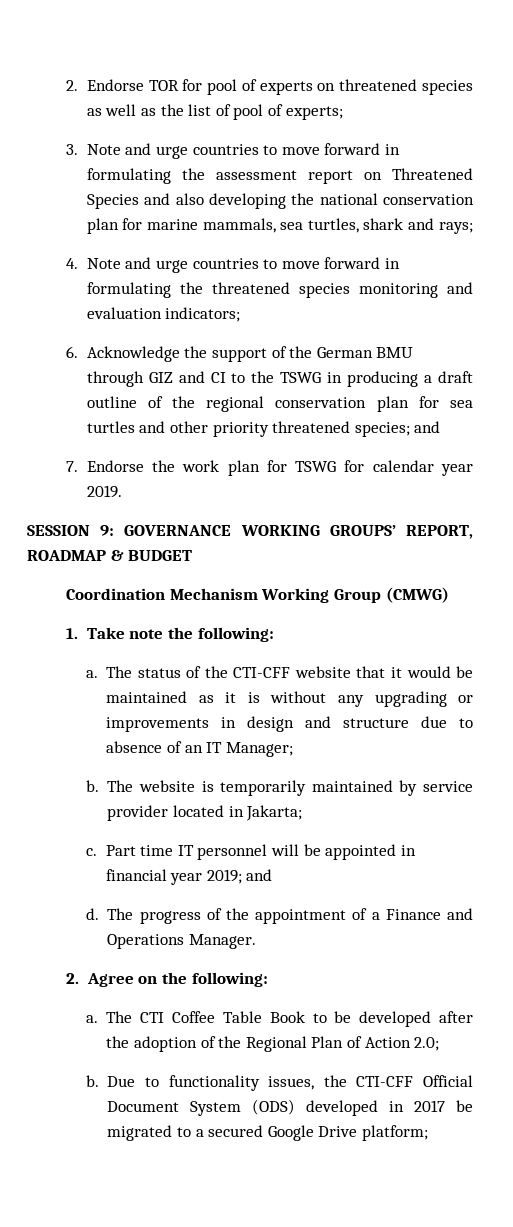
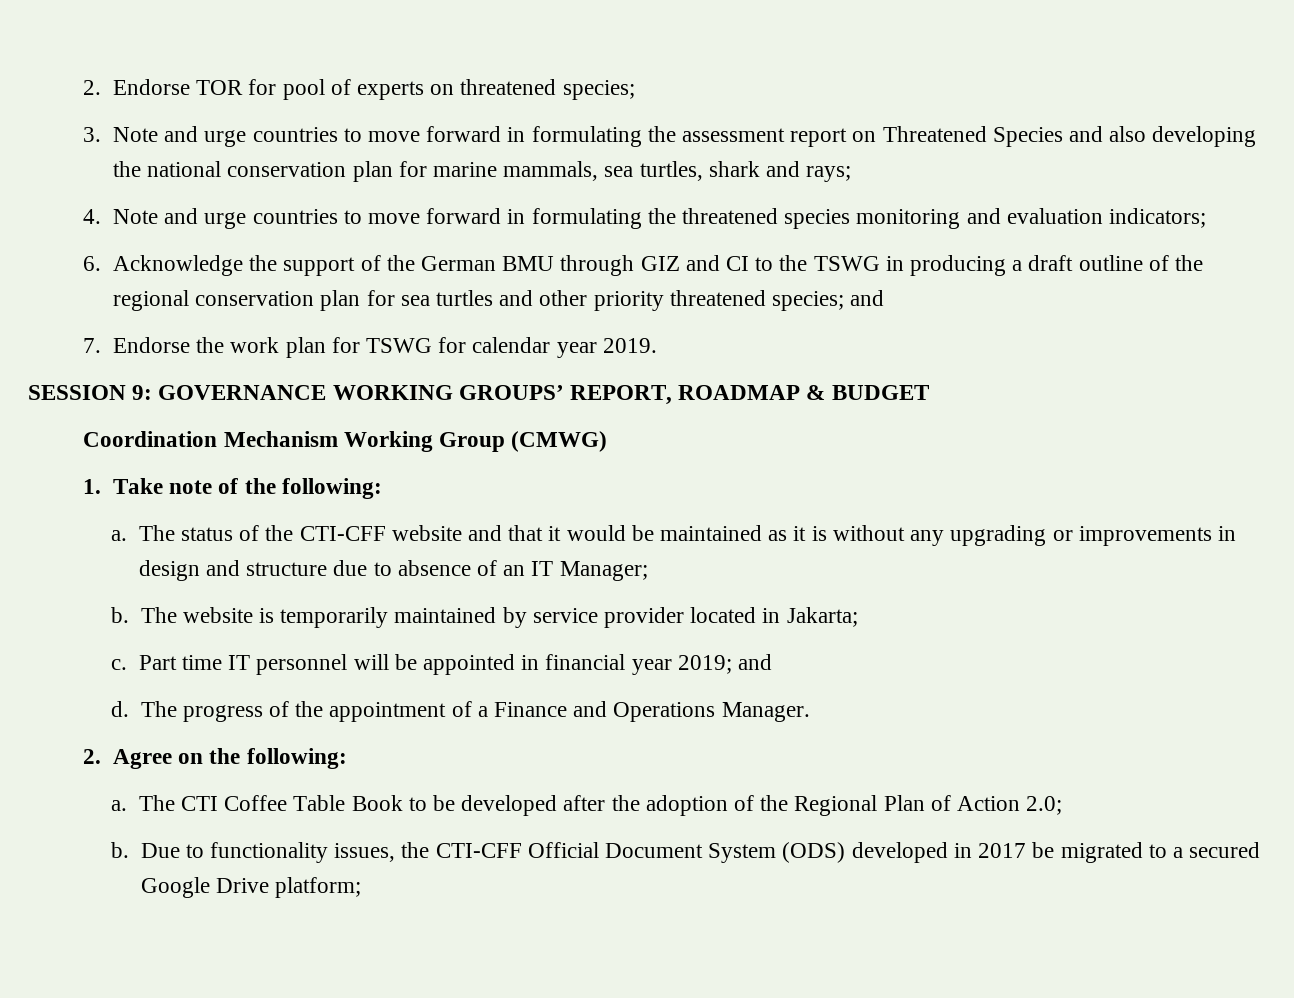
[422,80,473,95] [86,104,343,120] species as well as the list of pool of experts; -> [562,80,635,100] species;
(164, 634) none -> [218,478,239,494] of
(351, 672) none -> [468,525,503,541] and

